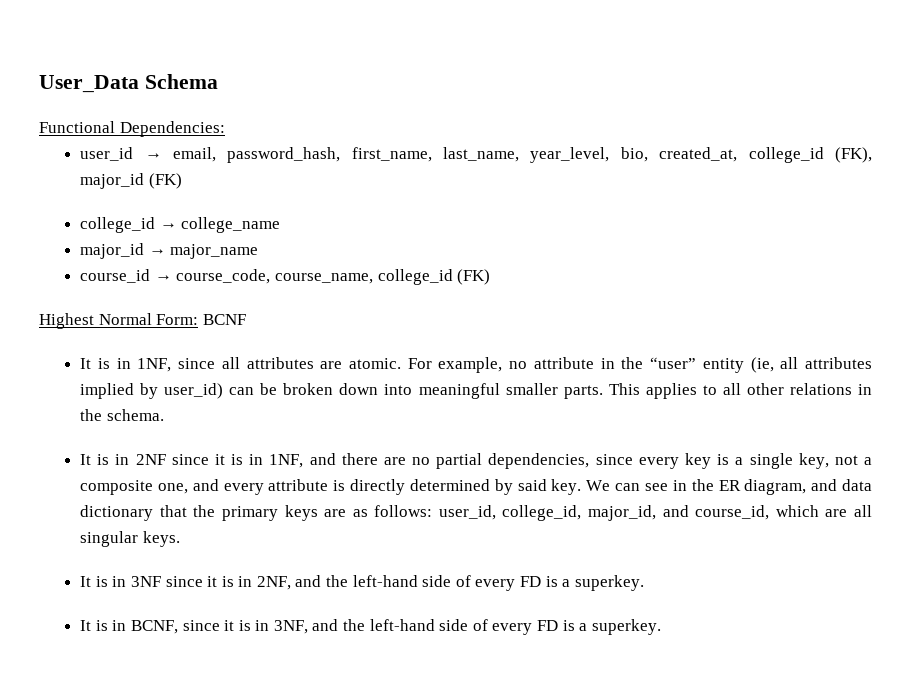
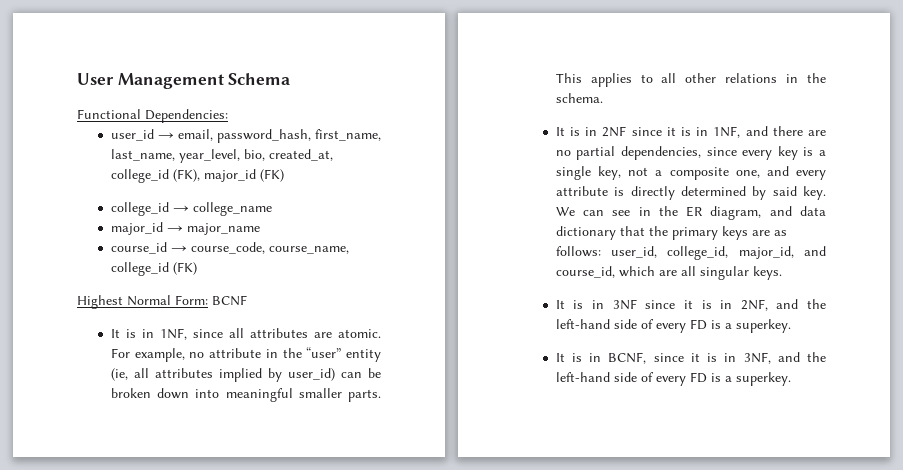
[39,75,139,93] User_Data -> [77,73,224,89] User Management

